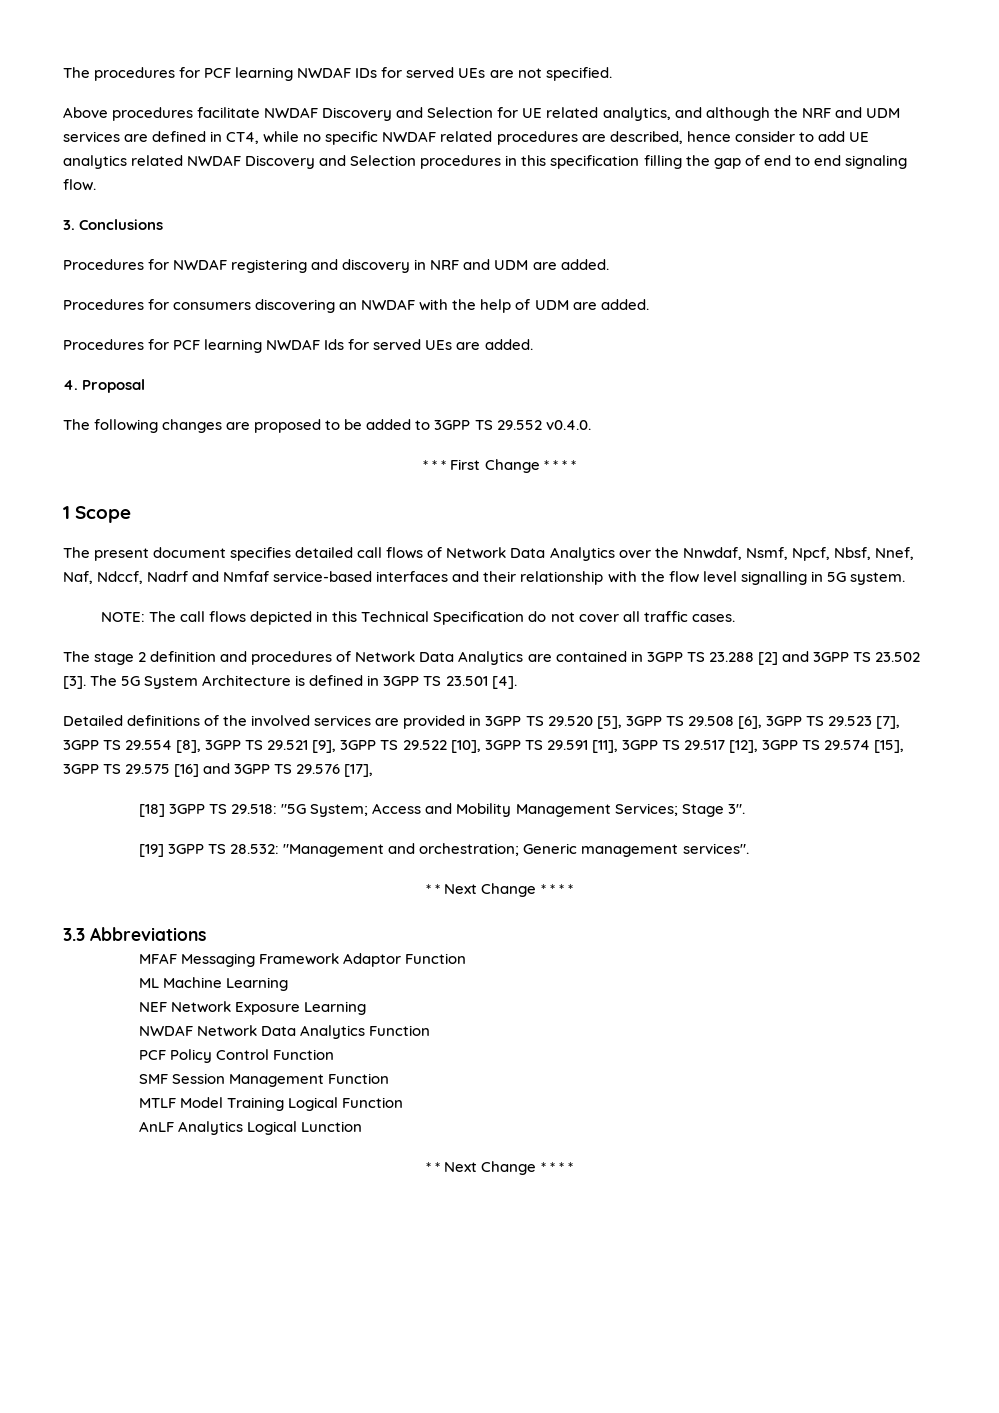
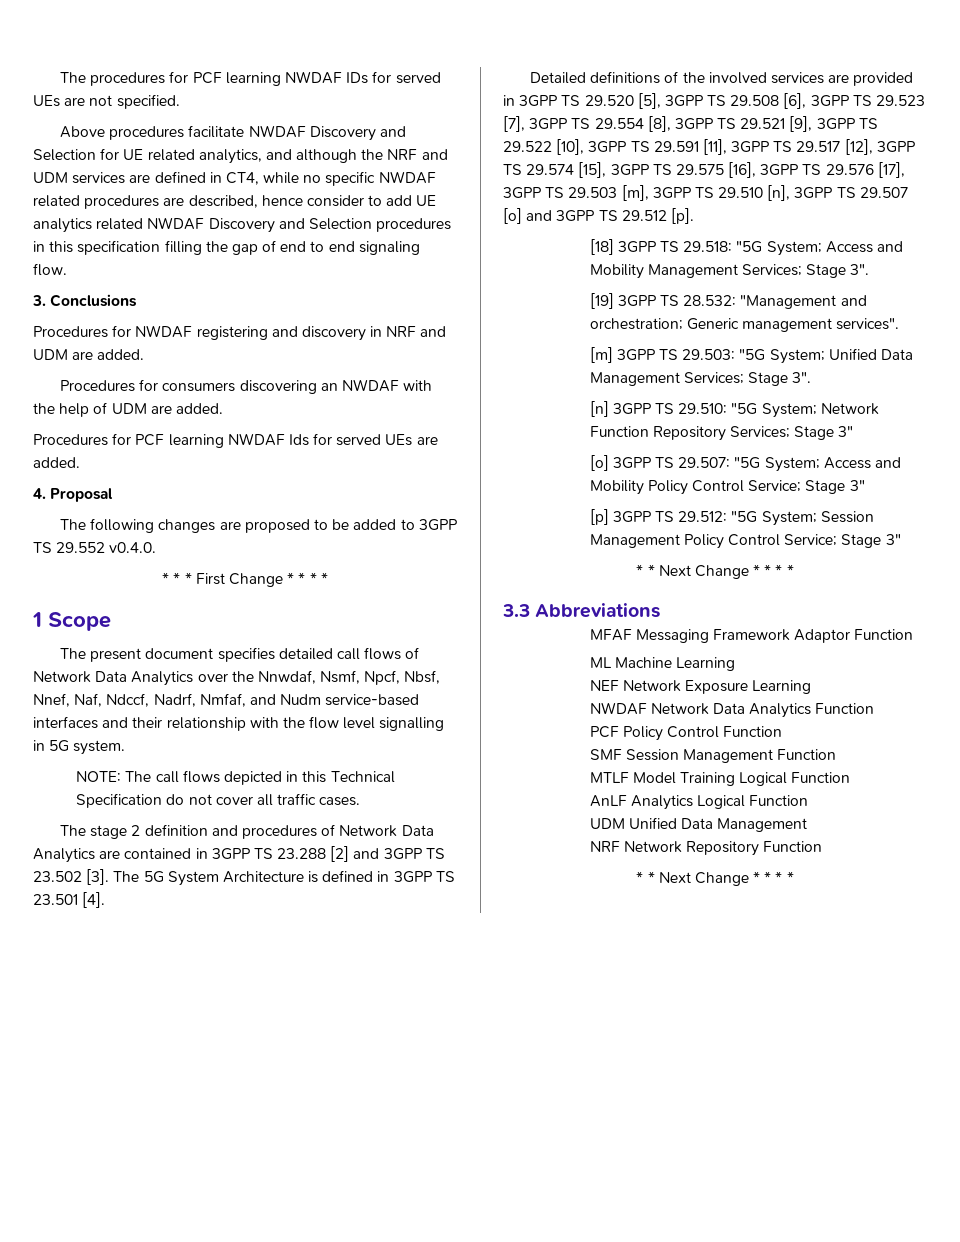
[147,571,270,582] Nadrf and Nmfaf -> [153,693,322,707] Nadrf, Nmfaf, and Nudm
[174,763,231,777] [16] and -> [728,162,757,178] [16],
(374, 770) none -> [503,185,908,201] [503,208,694,224] 3GPP TS 29.503 [m], 3GPP TS 29.510 [n], 3GPP TS 29.507 [o] and 3GPP TS 29.512 [p].
(749, 848) none -> [589,347,913,364] [589,372,812,386] [589,401,879,418] [589,426,854,441] [589,455,901,472] [589,480,865,495] [589,509,874,526] [589,534,901,549] // [m] 3GPP TS 29.503: "5G System; Unified Data Management Services; Stage 3". // [n] 3GPP TS 29.510: "5G System; Network Function Repository Services; Stage 3" // [o] 3GPP TS 29.507: "5G System; Access and Mobility Policy Control Service; Stage 3" // [p] 3GPP TS 29.512: "5G System; Session Management Policy Control Service; Stage 3"
[301,1121,363,1132] Lunction -> [749,795,809,806] [589,817,808,832] [589,841,823,856] Function // UDM Unified Data Management // NRF Network Repository Function

